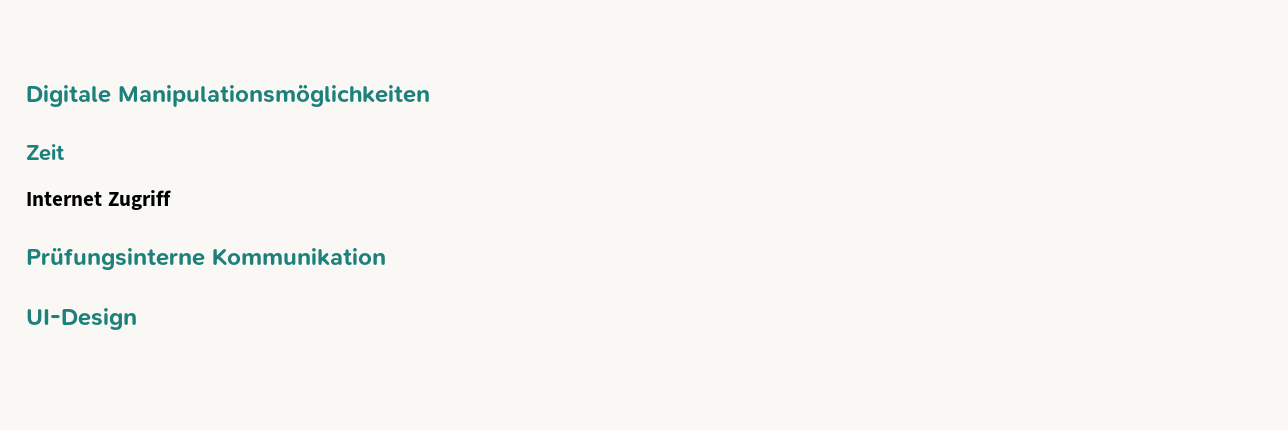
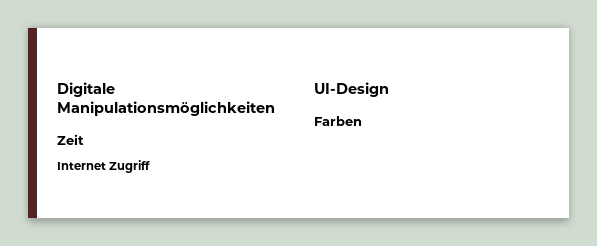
[26,248,386,270] [26,308,137,330] Prüfungsinterne Kommunikation // UI-Design -> [314,82,389,97] [314,116,362,126] UI-Design // Farben

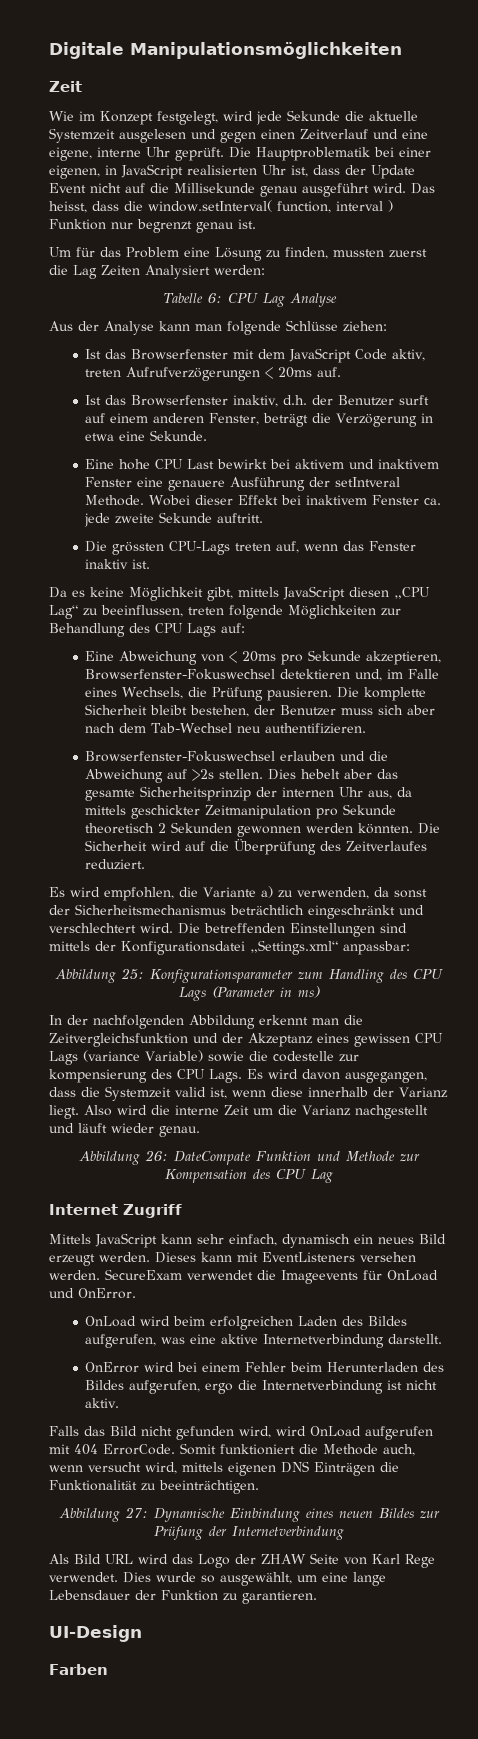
[57,160,151,173] Internet Zugriff -> [49,110,418,125] [49,128,428,143] [49,147,431,161] [49,164,415,179] [49,183,435,197] [49,200,393,213] [49,219,256,233] [49,247,427,261] [49,265,265,279] [162,293,337,307] [49,320,387,335] [85,348,426,363] [85,367,342,381] [85,395,430,407] [85,413,434,427] [85,430,208,441] [85,459,440,470] [85,477,401,491] [85,495,442,506] [84,512,264,527] [85,541,417,555] [85,559,151,569] [49,586,430,601] [49,605,401,619] [49,623,245,637] [85,650,442,665] [85,669,440,681] [85,687,427,701] [85,704,436,717] [85,723,367,734] [85,751,389,762] [85,769,399,783] [85,786,413,801] [85,804,397,819] [85,822,441,837] [85,839,428,855] [85,859,146,870] [49,886,427,901] [49,904,424,919] [49,923,407,937] [49,940,410,955] [55,968,443,983] [179,986,320,1001] [49,1015,363,1029] [49,1033,443,1047] [49,1050,359,1065] [49,1069,427,1083] [49,1086,448,1101] [49,1105,428,1119] [49,1123,200,1137] [78,1150,420,1165] [165,1169,333,1183] [49,1204,182,1218] [49,1233,446,1248] [49,1252,416,1266] [49,1269,438,1284] [49,1288,136,1299] [85,1316,408,1330] [85,1334,443,1348] [85,1362,445,1373] [85,1380,438,1394] [85,1398,120,1408] [49,1426,433,1440] [49,1443,415,1456] [49,1461,399,1476] [49,1480,259,1494] [58,1507,440,1522] [154,1526,344,1540] [49,1553,435,1568] [49,1572,386,1586] [49,1590,317,1604] Wie im Konzept festgelegt, wird jede Sekunde die aktuelle Systemzeit ausgelesen und gegen einen Zeitverlauf und eine eigene, interne Uhr geprüft. Die Hauptproblematik bei einer eigenen, in JavaScript realisierten Uhr ist, dass der Update Event nicht auf die Millisekunde genau ausgeführt wird. Das heisst, dass die window.setInterval( function, interval ) Funktion nur begrenzt genau ist. // Um für das Problem eine Lösung zu finden, mussten zuerst die Lag Zeiten Analysiert werden: // Tabelle 6: CPU Lag Analyse // Aus der Analyse kann man folgende Schlüsse ziehen: // Ist das Browserfenster mit dem JavaScript Code aktiv, treten Aufrufverzögerungen < 20ms auf. // Ist das Browserfenster inaktiv, d.h. der Benutzer surft auf einem anderen Fenster, beträgt die Verzögerung in etwa eine Sekunde. // Eine hohe CPU Last bewirkt bei aktivem und inaktivem Fenster eine genauere Ausführung der setIntveral Methode. Wobei dieser Effekt bei inaktivem Fenster ca. jede zweite Sekunde auftritt. // Die grössten CPU-Lags treten auf, wenn das Fenster inaktiv ist. // Da es keine Möglichkeit gibt, mittels JavaScript diesen „CPU Lag“ zu beeinflussen, treten folgende Möglichkeiten zur Behandlung des CPU Lags auf: // Eine Abweichung von < 20ms pro Sekunde akzeptieren, Browserfenster-Fokuswechsel detektieren und, im Falle eines Wechsels, die Prüfung pausieren. Die komplette Sicherheit bleibt bestehen, der Benutzer muss sich aber nach dem Tab-Wechsel neu authentifizieren. // Browserfenster-Fokuswechsel erlauben und die Abweichung auf >2s stellen. Dies hebelt aber das gesamte Sicherheitsprinzip der internen Uhr aus, da mittels geschickter Zeitmanipulation pro Sekunde theoretisch 2 Sekunden gewonnen werden könnten. Die Sicherheit wird auf die Überprüfung des Zeitverlaufes reduziert. // Es wird empfohlen, die Variante a) zu verwenden, da sonst der Sicherheitsmechanismus beträchtlich eingeschränkt und verschlechtert wird. Die betreffenden Einstellungen sind mittels der Konfigurationsdatei „Settings.xml“ anpassbar: // Abbildung 25: Konfigurationsparameter zum Handling des CPU Lags (Parameter in ms) // In der nachfolgenden Abbildung erkennt man die Zeitvergleichsfunktion und der Akzeptanz eines gewissen CPU Lags (variance Variable) sowie die codestelle zur kompensierung des CPU Lags. Es wird davon ausgegangen, dass die Systemzeit valid ist, wenn diese innerhalb der Varianz liegt. Also wird die interne Zeit um die Varianz nachgestellt und läuft wieder genau. // Abbildung 26: DateCompate Funktion und Methode zur Kompensation des CPU Lag // Internet Zugriff // Mittels JavaScript kann sehr einfach, dynamisch ein neues Bild erzeugt werden. Dieses kann mit EventListeners versehen werden. SecureExam verwendet die Imageevents für OnLoad und OnError. // OnLoad wird beim erfolgreichen Laden des Bildes aufgerufen, was eine aktive Internetverbindung darstellt. // OnError wird bei einem Fehler beim Herunterladen des Bildes aufgerufen, ergo die Internetverbindung ist nicht aktiv. // Falls das Bild nicht gefunden wird, wird OnLoad aufgerufen mit 404 ErrorCode. Somit funktioniert die Methode auch, wenn versucht wird, mittels eigenen DNS Einträgen die Funktionalität zu beeinträchtigen. // Abbildung 27: Dynamische Einbindung eines neuen Bildes zur Prüfung der Internetverbindung // Als Bild URL wird das Logo der ZHAW Seite von Karl Rege verwendet. Dies wurde so ausgewählt, um eine lange Lebensdauer der Funktion zu garantieren.

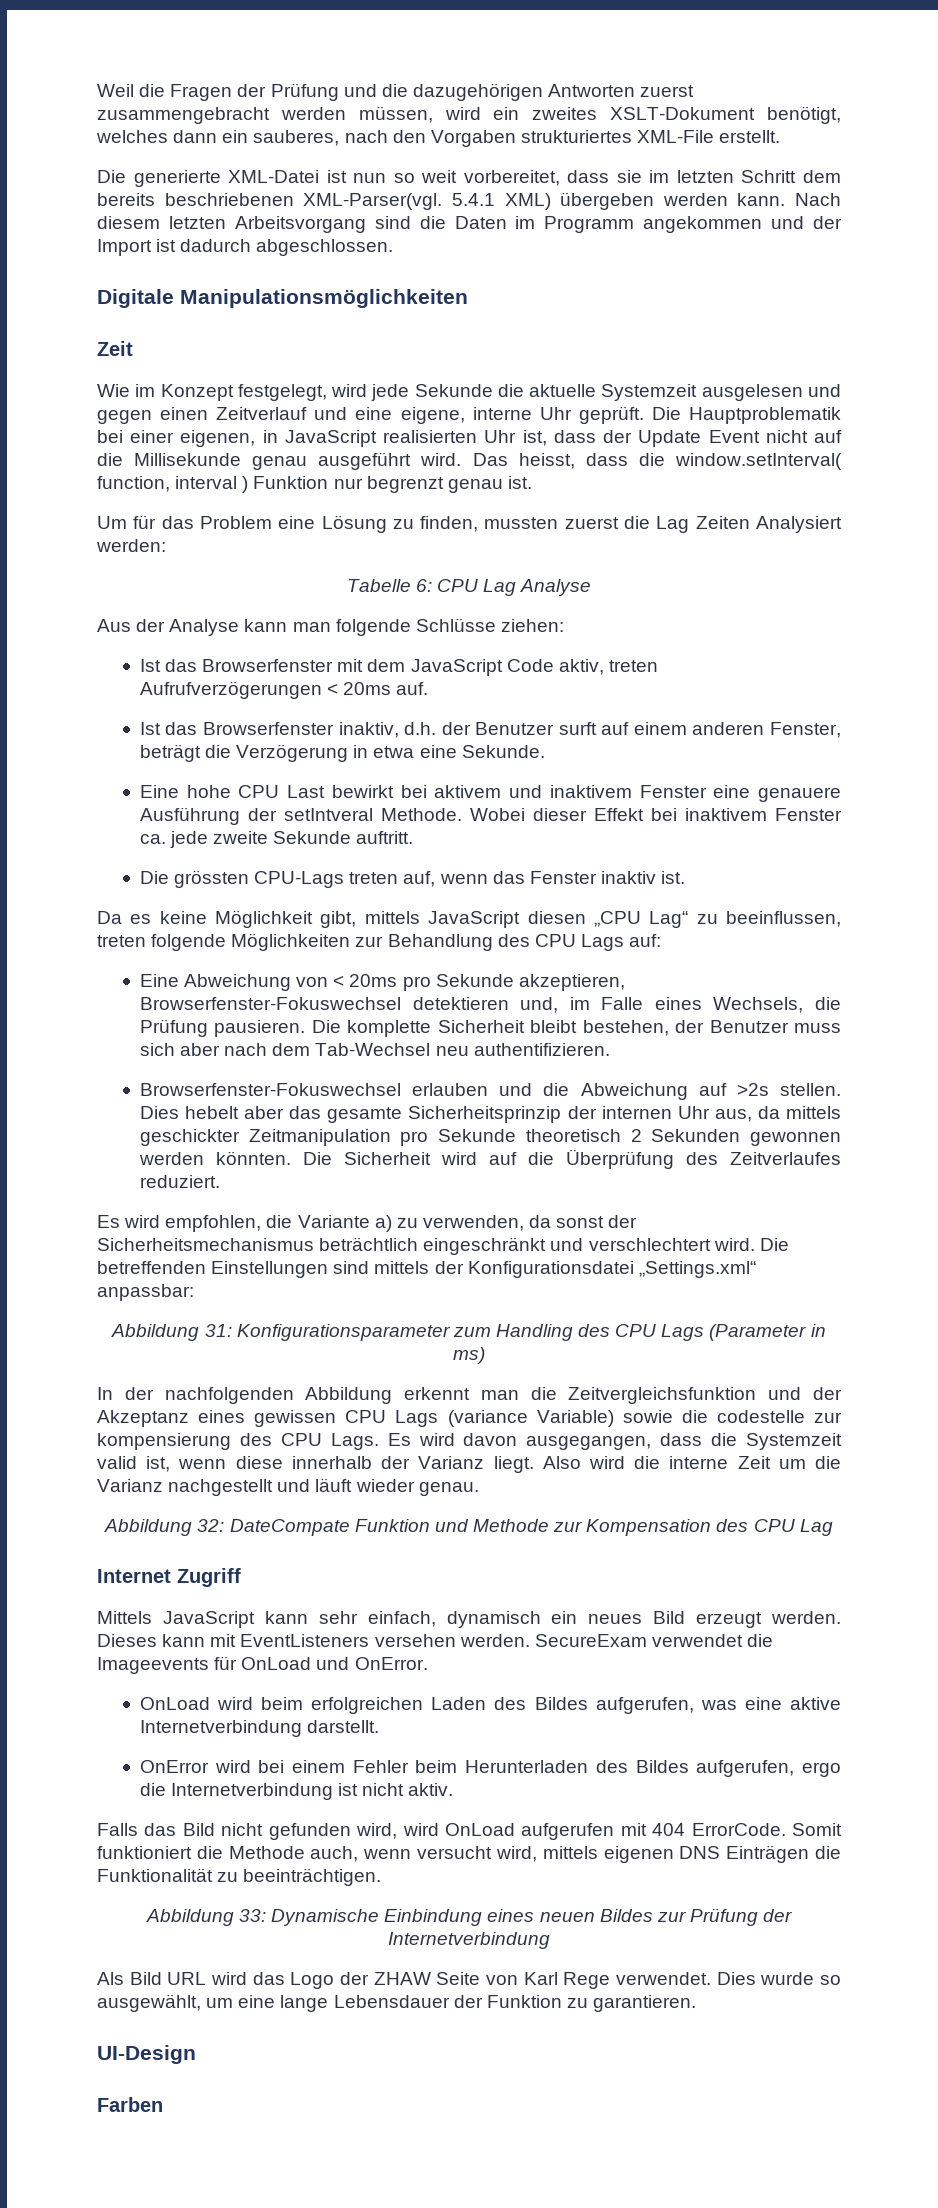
(49, 50) none -> [97,83,695,101] [97,106,842,124] [96,130,781,147] [97,170,842,187] [97,192,841,210] [97,216,842,233] [97,239,394,256] Weil die Fragen der Prüfung und die dazugehörigen Antworten zuerst zusammengebracht werden müssen, wird ein zweites XSLT-Dokument benötigt, welches dann ein sauberes, nach den Vorgaben strukturiertes XML-File erstellt. // Die generierte XML-Datei ist nun so weit vorbereitet, dass sie im letzten Schritt dem bereits beschriebenen XML-Parser(vgl. 5.4.1 XML) übergeben werden kann. Nach diesem letzten Arbeitsvorgang sind die Daten im Programm angekommen und der Import ist dadurch abgeschlossen. //
[121,968,144,980] 25: -> [204,1324,232,1337] 31:
[144,1150,168,1161] 26: -> [197,1519,225,1532] 32:
[124,1507,148,1518] 27: -> [239,1909,267,1922] 33:

